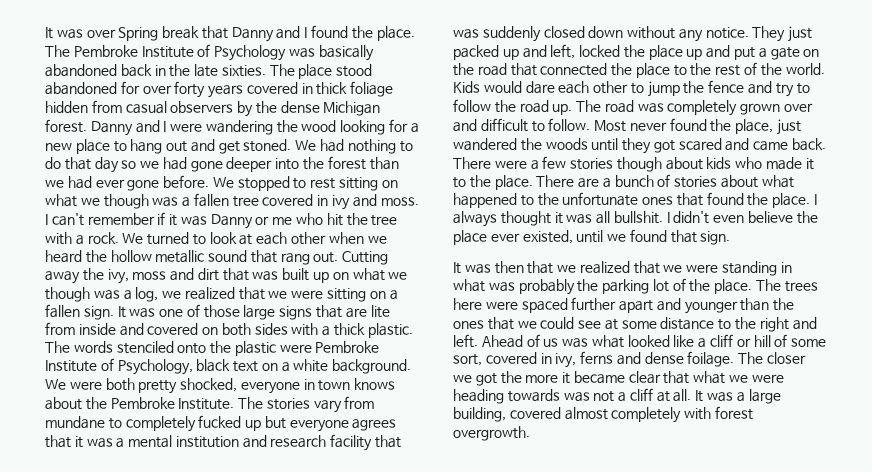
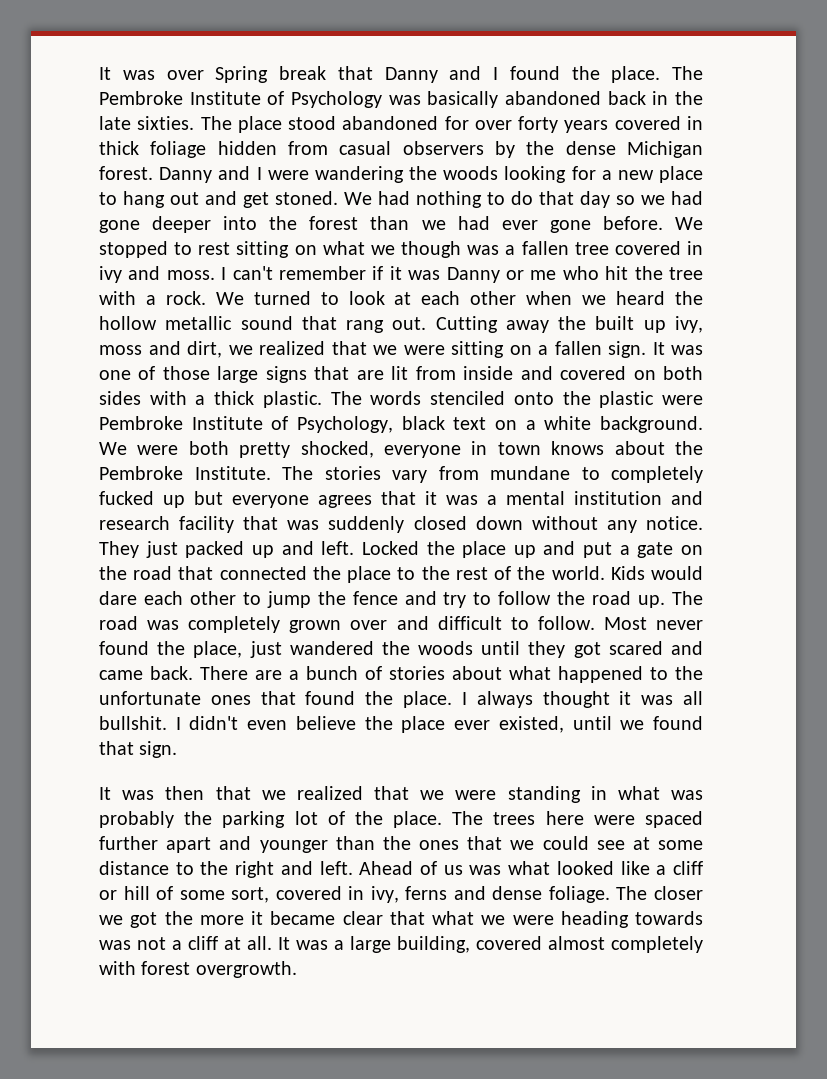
[301,120,337,132] wood -> [443,166,499,180] woods
(104, 274) none -> [595,316,666,333] built up
[197,268,408,283] [45,287,159,302] dirt that was built up on what we though was a log, -> [187,341,222,358] dirt,
[370,305,390,318] lite -> [391,366,409,380] lit
[550,44,621,59] left, locked -> [321,541,419,555] left. Locked
[494,156,814,172] [453,175,575,190] were a few stories though about kids who made it to the place. There -> (248, 673) none
[687,351,735,367] foilage. -> [548,886,610,903] foliage.

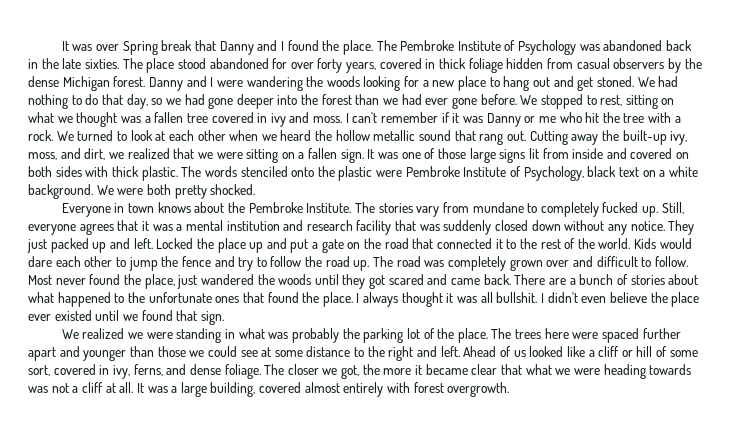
[427,91,499,108] basically -> (600, 47) none
[564,120,609,133] years -> [346,62,377,73] years,
[580,191,610,208] day -> [126,94,148,109] day,
[198,242,231,255] rest -> [600,95,623,106] rest,
[401,241,462,258] though -> [76,112,118,127] thought
[595,316,703,333] [99,345,142,355] built up ivy, moss -> [622,130,688,145] [28,152,57,160] built-up ivy, moss,
[314,366,384,380] that are -> (526, 156) none
[195,395,206,405] a -> (109, 171) none
[300,441,461,458] shocked, everyone -> [210,184,256,195] [61,203,111,217] shocked. // Everyone
[163,491,223,508] up but -> [642,202,684,217] up. Still,
[312,566,392,583] the place -> [495,239,503,249] it
[498,716,564,733] existed, -> [54,310,92,321] existed
[99,786,410,800] It was then that we realized that -> [61,328,125,339] We realized
[382,836,503,850] the ones that -> [157,346,186,357] those
[469,861,551,875] was what -> (526, 353) none
[405,886,448,900] ferns -> [133,364,163,376] ferns,
[130,912,158,928] got -> [341,365,360,379] got,
[611,936,703,953] completely -> [343,382,384,397] entirely

